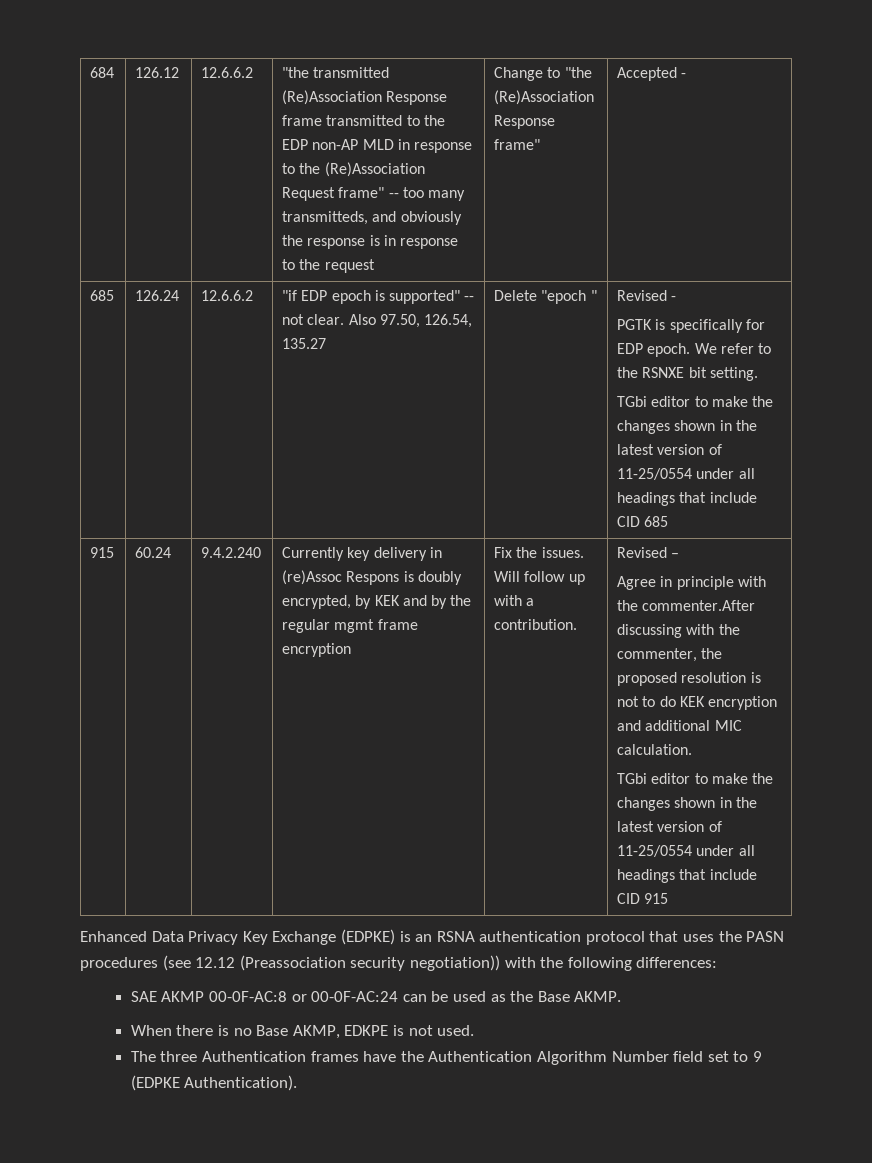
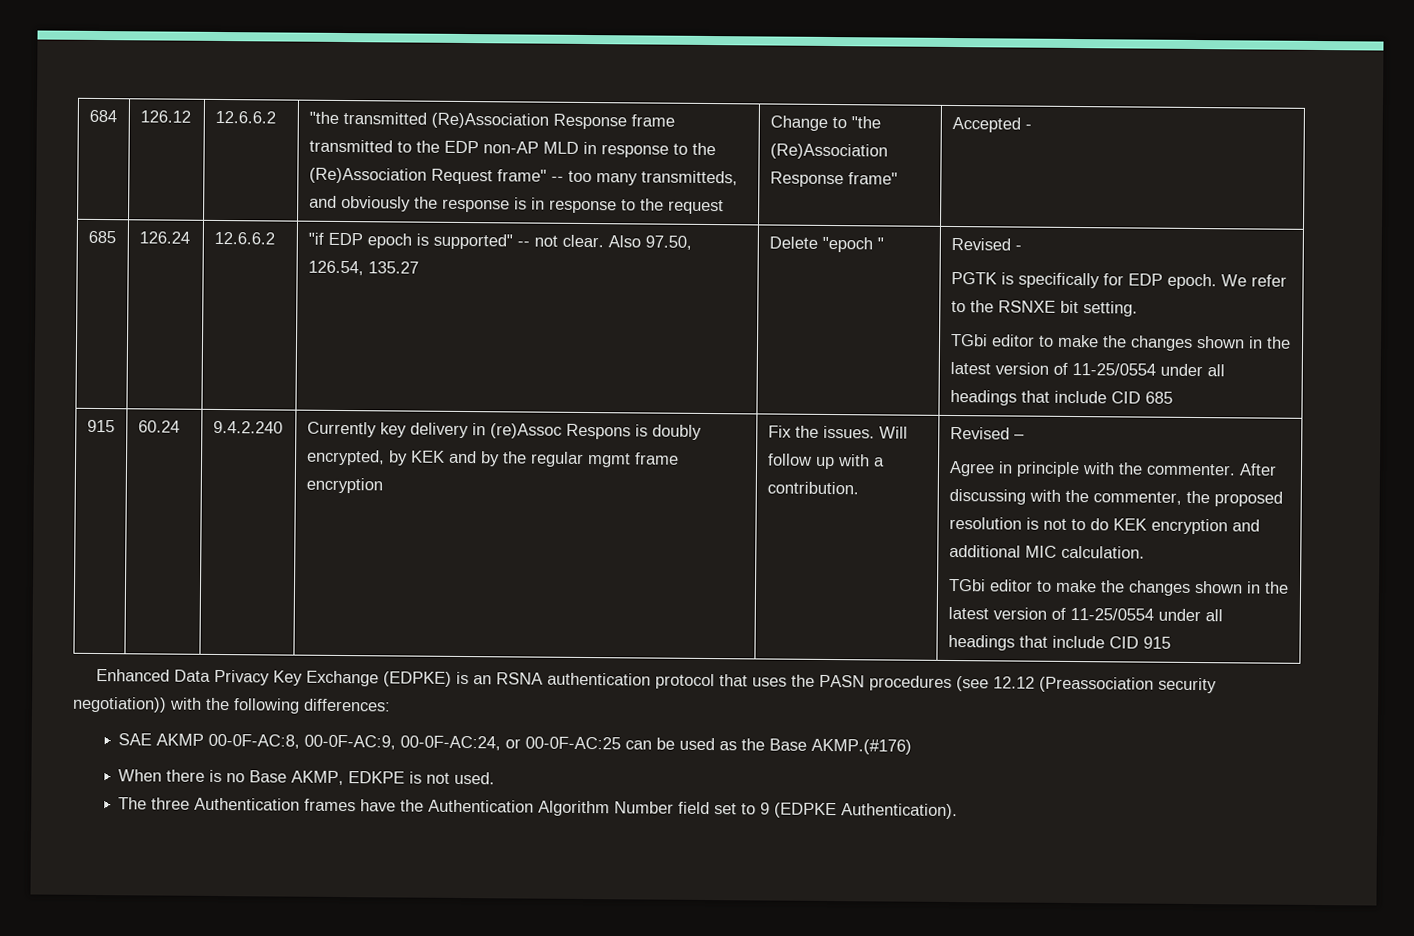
[642,600,756,611] commenter.After -> [1145,463,1277,476] commenter. After
[208,991,399,1002] 00-0F-AC:8 or 00-0F-AC:24 -> [208,733,622,751] 00-0F-AC:8, 00-0F-AC:9, 00-0F-AC:24, or 00-0F-AC:25
[574,991,622,1002] AKMP. -> [811,738,913,755] AKMP.(#176)

